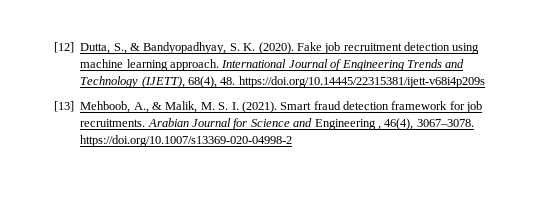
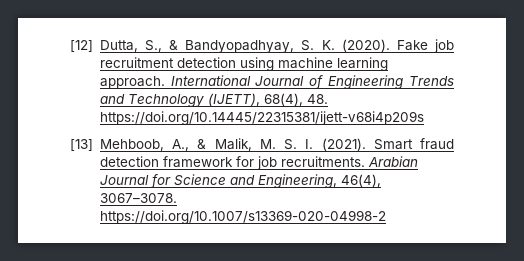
[314,119,381,130] Engineering , -> [257,174,337,188] Engineering,

